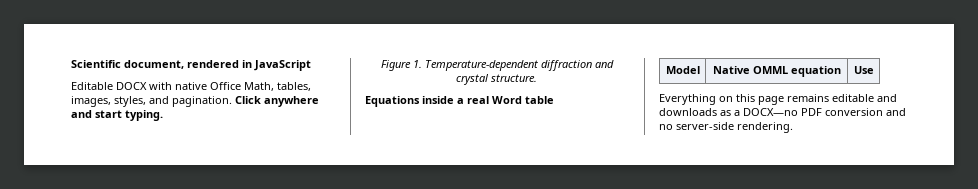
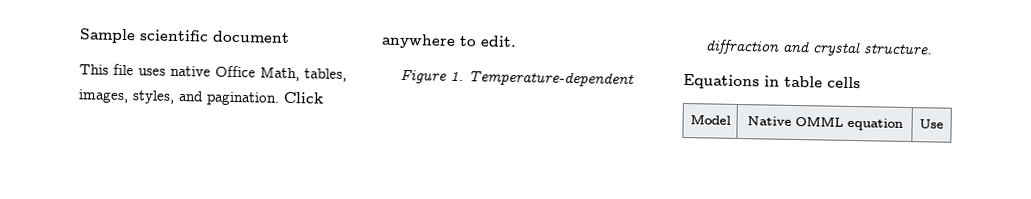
[71,60,311,71] [71,82,172,90] Scientific document, rendered in JavaScript // Editable DOCX with -> [79,28,290,44] [79,63,166,76] Sample scientific document // This file uses
[71,110,163,121] and start typing. -> [459,35,517,47] to edit.
[422,96,522,104] inside a real Word -> [764,75,780,87] in
(554, 100) none -> [827,76,861,89] cells
[659,94,897,105] [659,108,906,116] [659,122,793,133] // Everything on this page remains editable and downloads as a DOCX—no PDF conversion and no server-side rendering. -> (944, 124) none

